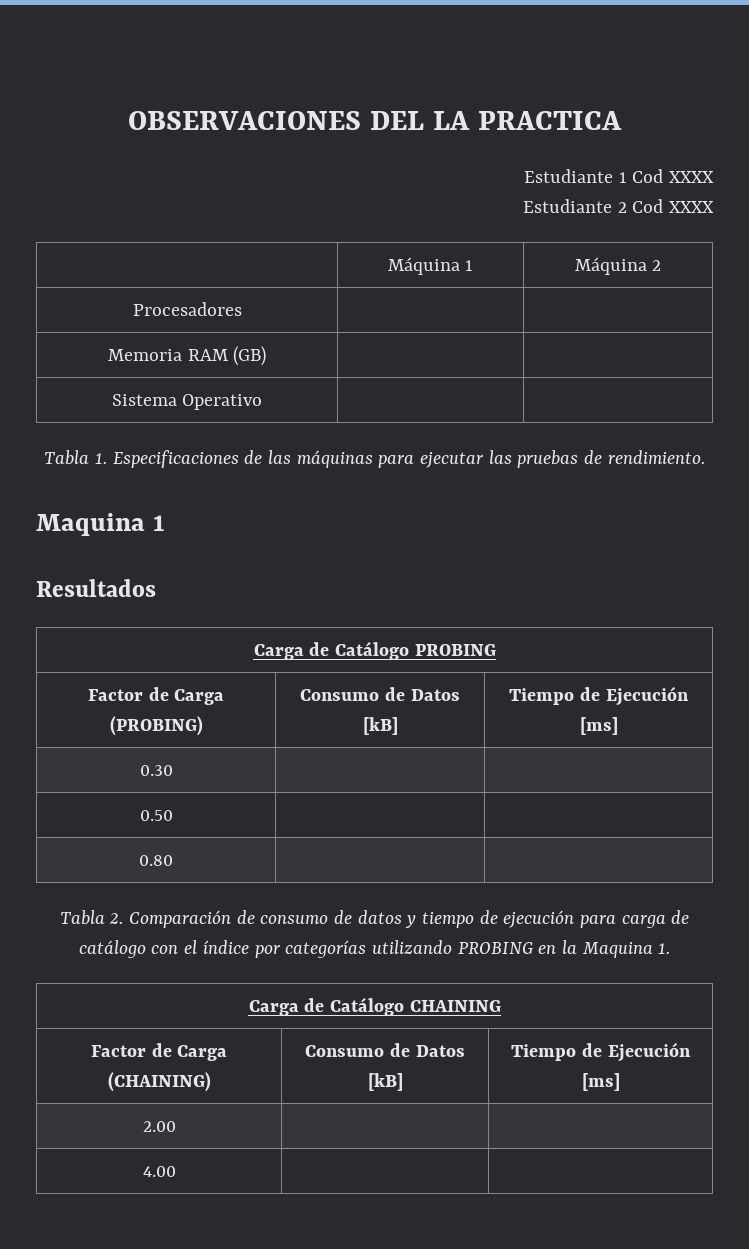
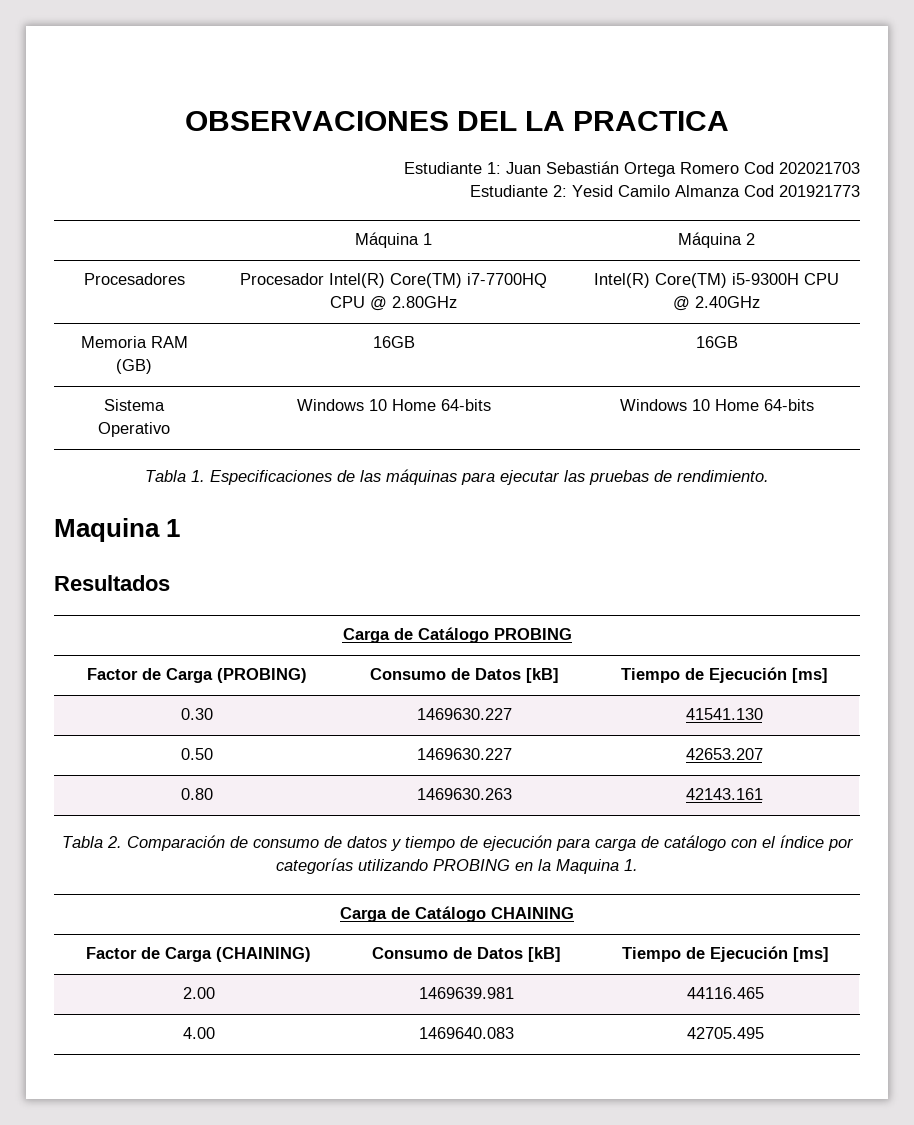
[618,169,714,183] [522,199,714,213] 1 Cod XXXX // Estudiante 2 Cod XXXX -> [487,161,860,177] [470,185,860,197] 1: Juan Sebastián Ortega Romero Cod 202021703 // Estudiante 2: Yesid Camilo Almanza Cod 201921773
(242, 309) | -> [240,273,547,288] [330,296,457,311] [594,273,839,288] [673,296,760,311] Procesador Intel(R) Core(TM) i7-7700HQ CPU @ 2.80GHz | Intel(R) Core(TM) i5-9300H CPU @ 2.40GHz
(267, 356) | -> [372,336,415,348] [695,336,738,348] 16GB | 16GB
(263, 402) | -> [296,399,491,411] [619,399,814,411] Windows 10 Home 64-bits | Windows 10 Home 64-bits
(173, 770) | -> [416,708,512,720] [685,708,763,720] 1469630.227 | 41541.130
(173, 815) | -> [416,748,512,760] [685,748,763,760] 1469630.227 | 42653.207
(173, 860) | -> [416,788,512,800] [685,788,763,800] 1469630.263 | 42143.161
(176, 1126) | -> [419,987,514,999] [686,987,764,999] 1469639.981 | 44116.465
(176, 1171) | -> [419,1027,514,1039] [686,1027,764,1039] 1469640.083 | 42705.495

